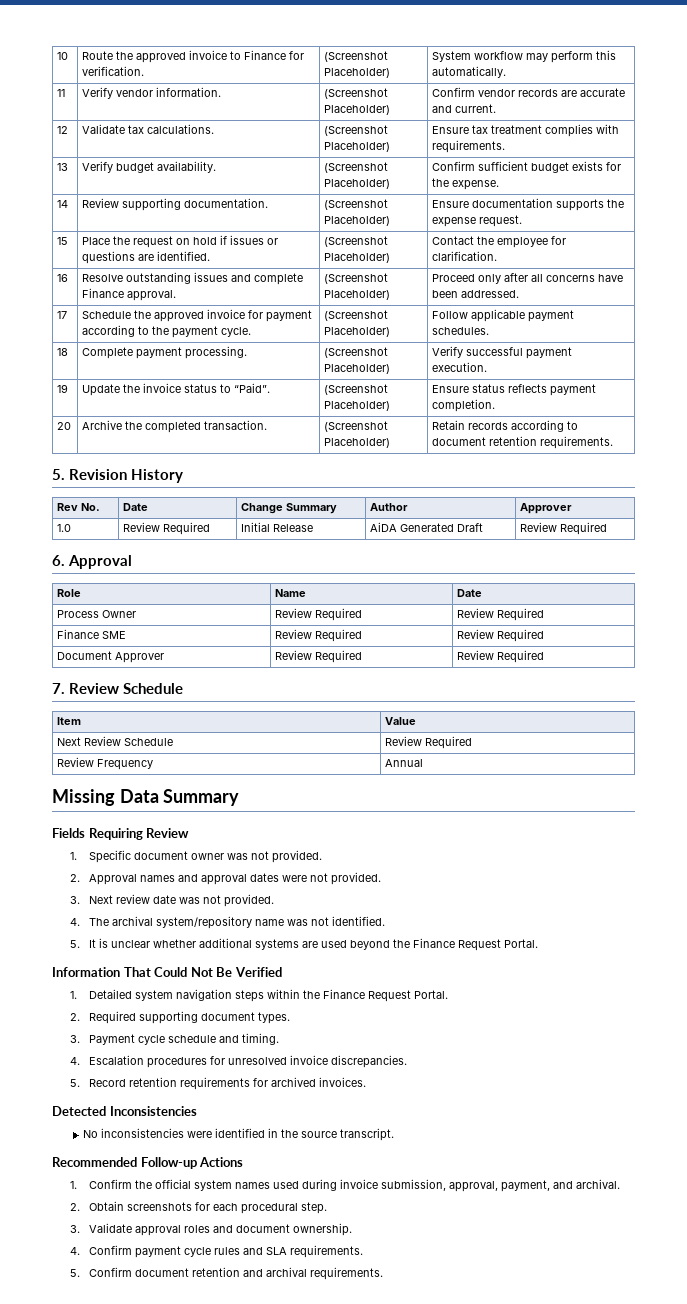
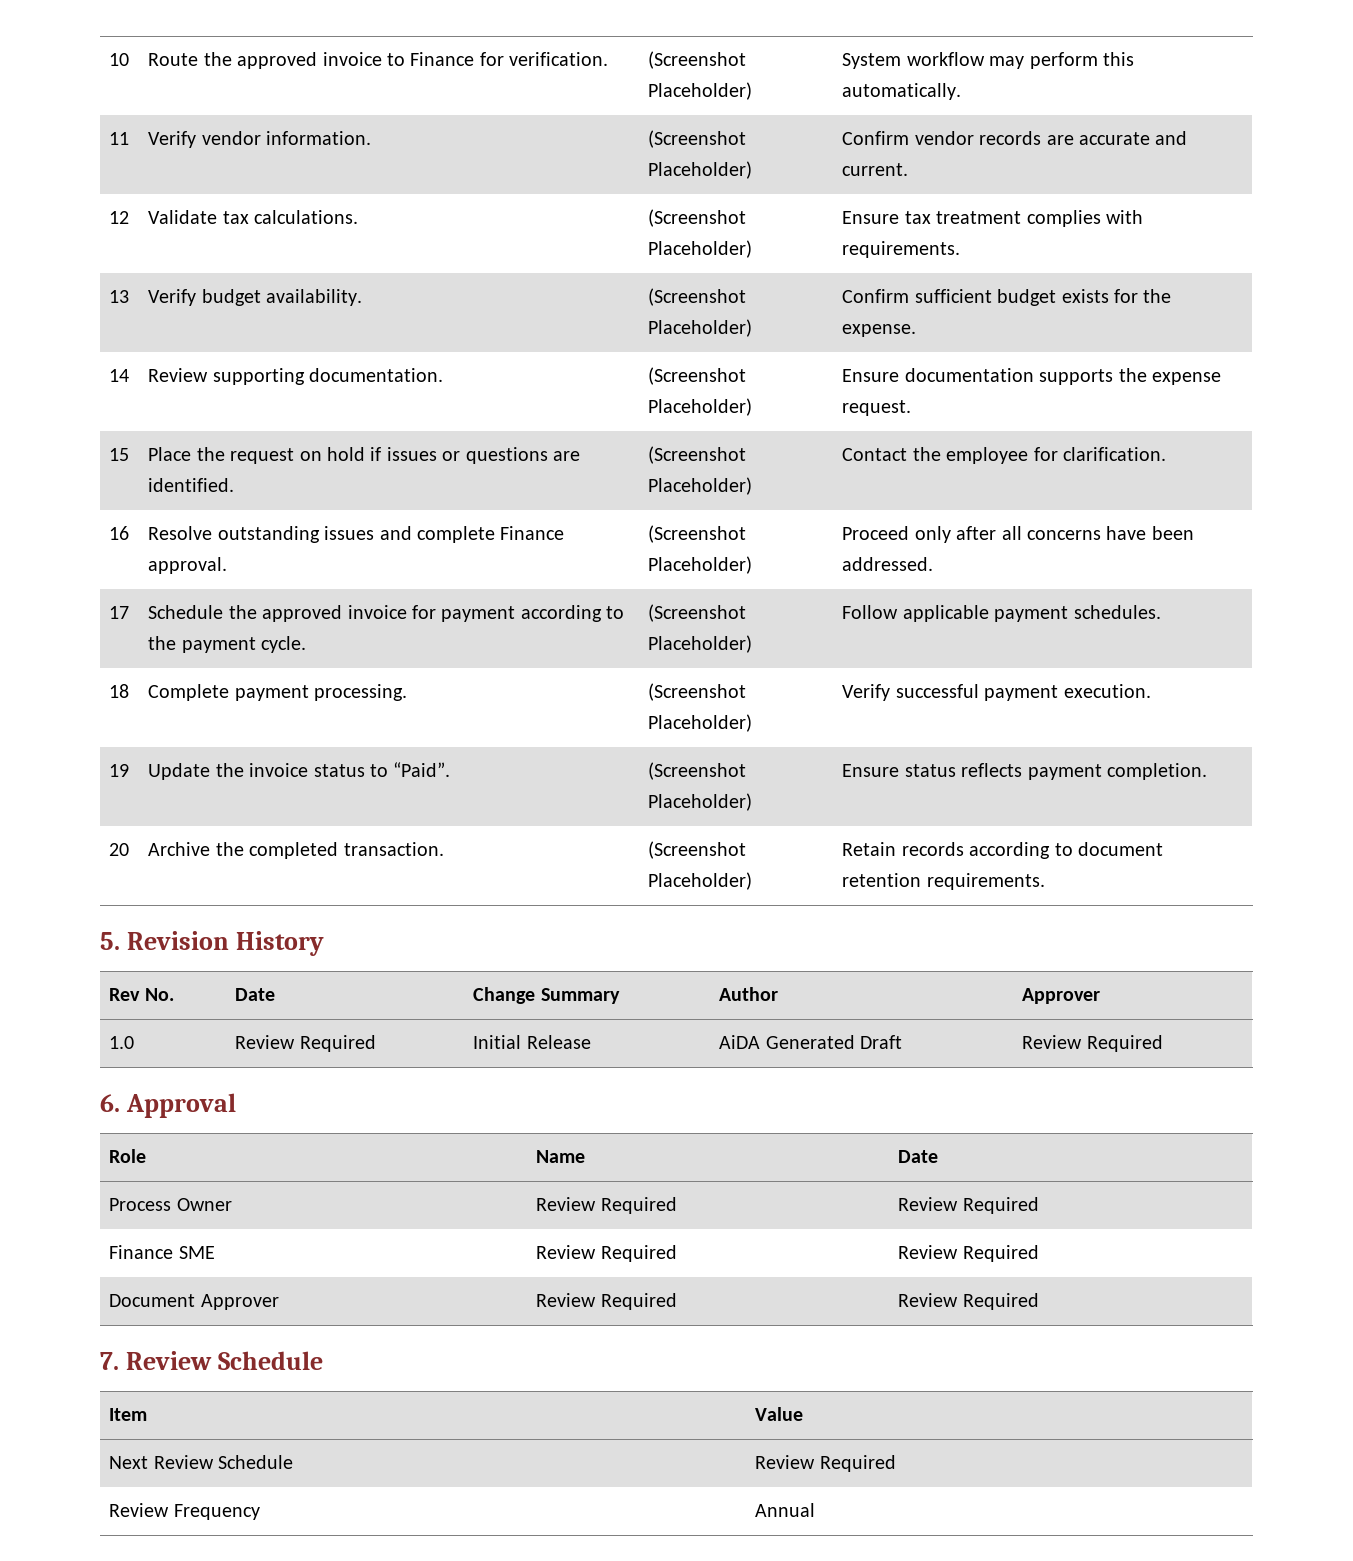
[52,789,240,806] [52,828,190,840] [70,850,322,863] [70,872,381,885] [70,894,274,907] [70,916,385,929] [70,938,538,951] [52,967,282,977] [70,989,448,1002] [70,1011,290,1024] [70,1033,279,1045] [70,1055,407,1068] [70,1077,366,1090] [52,1106,197,1116] [82,1128,394,1141] [52,1157,244,1169] [70,1179,620,1192] [70,1201,327,1214] [70,1223,352,1236] [70,1245,363,1258] [70,1267,383,1280] // Missing Data Summary // Fields Requiring Review // 1. Specific document owner was not provided. // 2. Approval names and approval dates were not provided. // 3. Next review date was not provided. // 4. The archival system/repository name was not identified. // 5. It is unclear whether additional systems are used beyond the Finance Request Portal. // Information That Could Not Be Verified // 1. Detailed system navigation steps within the Finance Request Portal. // 2. Required supporting document types. // 3. Payment cycle schedule and timing. // 4. Escalation procedures for unresolved invoice discrepancies. // 5. Record retention requirements for archived invoices. // Detected Inconsistencies // No inconsistencies were identified in the source transcript. // Recommended Follow-up Actions // 1. Confirm the official system names used during invoice submission, approval, payment, and archival. // 2. Obtain screenshots for each procedural step. // 3. Validate approval roles and document ownership. // 4. Confirm payment cycle rules and SLA requirements. // 5. Confirm document retention and archival requirements. -> (816, 1510) none

